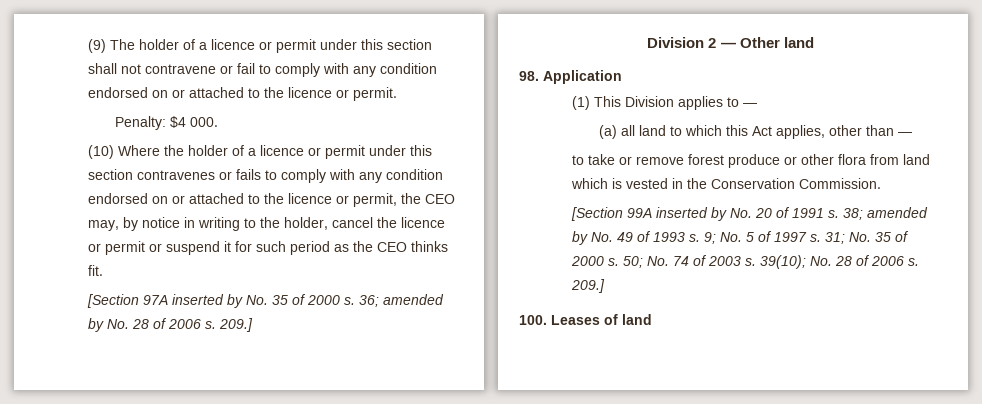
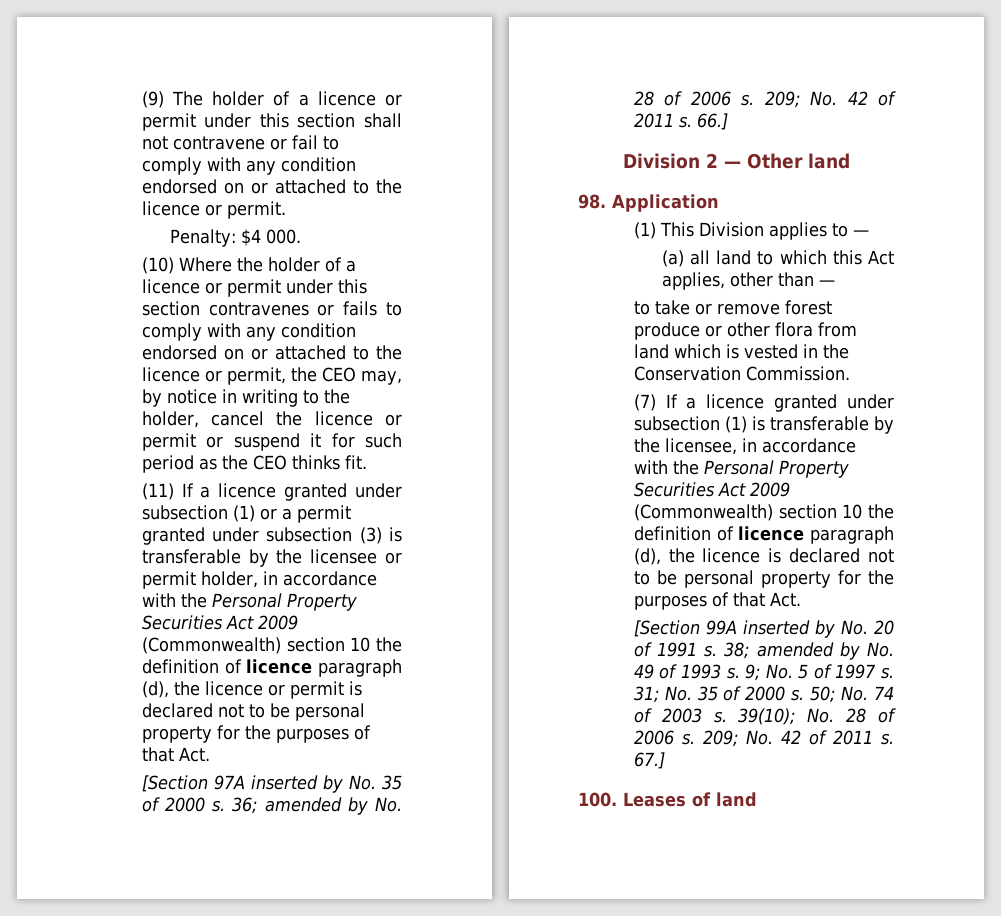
(104, 270) none -> [141,483,402,501] [141,505,351,523] [141,527,403,545] [141,549,403,567] [141,571,377,589] [141,593,357,611] [141,615,298,630] [141,637,402,654] [141,659,402,677] [141,681,362,699] [141,703,365,721] [141,725,371,743] [141,747,210,762] // (11) If a licence granted under subsection (1) or a permit granted under subsection (3) is transferable by the licensee or permit holder, in accordance with the Personal Property Securities Act 2009 (Commonwealth) section 10 the definition of licence paragraph (d), the licence or permit is declared not to be personal property for the purposes of that Act.
[219,318,254,332] 209.] -> [764,91,896,108] [633,113,728,130] 209; No. 42 of 2011 s. 66.]
(882, 183) none -> [633,394,894,412] [633,416,894,434] [633,438,856,455] [633,460,849,478] [633,482,790,497] [633,504,894,521] [633,526,894,544] [633,548,894,565] [633,570,894,588] [633,592,801,610] // (7) If a licence granted under subsection (1) is transferable by the licensee, in accordance with the Personal Property Securities Act 2009 (Commonwealth) section 10 the definition of licence paragraph (d), the licence is declared not to be personal property for the purposes of that Act.
[571,279,606,293] 209.] -> [702,730,894,747] [633,752,665,769] 209; No. 42 of 2011 s. 67.]

